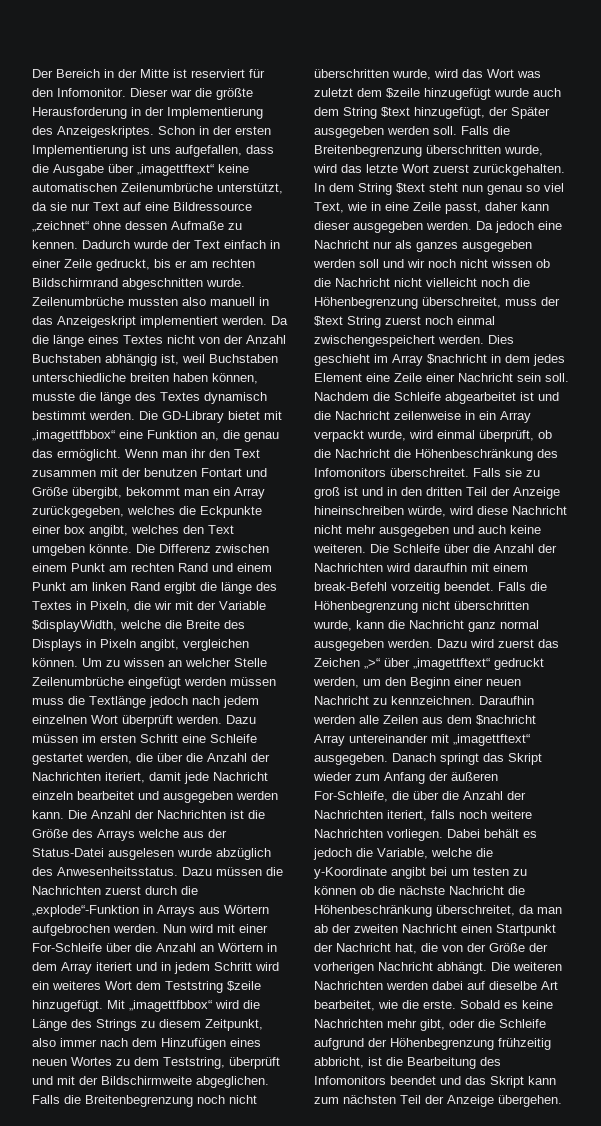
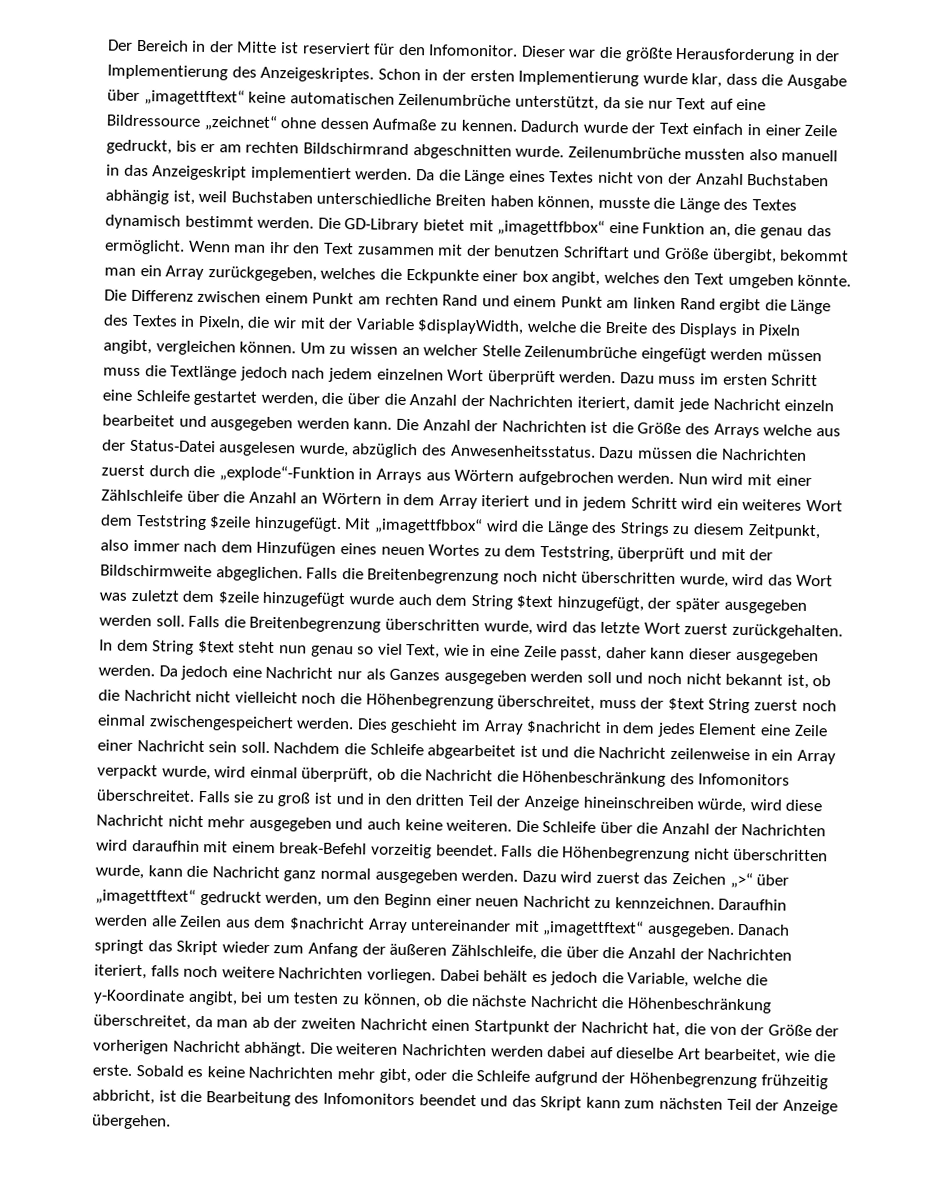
[132,145,242,157] ist uns aufgefallen, -> [642,72,723,88] wurde klar,
[53,335,84,347] länge -> [464,169,506,185] Länge
[130,373,169,382] breiten -> [434,194,486,207] Breiten
[100,392,131,404] länge -> [678,198,720,213] Länge
[201,468,242,477] Fontart -> [562,246,630,259] Schriftart
[221,582,252,594] länge -> [790,299,832,315] Länge
[32,734,78,743] müssen -> [658,375,697,385] muss
[177,848,212,857] wurde -> [298,442,349,458] wurde,
[32,943,102,952] For-Schleife -> [101,489,183,502] Zählschleife
[511,107,550,119] Später -> [675,598,721,613] später
[416,242,458,252] ganzes -> [389,668,441,681] Ganzes
[407,259,532,268] wir noch nicht wissen -> [647,672,809,689] noch nicht bekannt ist,
[314,791,388,802] For-Schleife, -> [450,944,537,960] Zählschleife,
[391,867,426,879] angibt -> [187,990,238,1006] angibt,
[314,886,356,895] können -> [362,993,421,1009] können,

